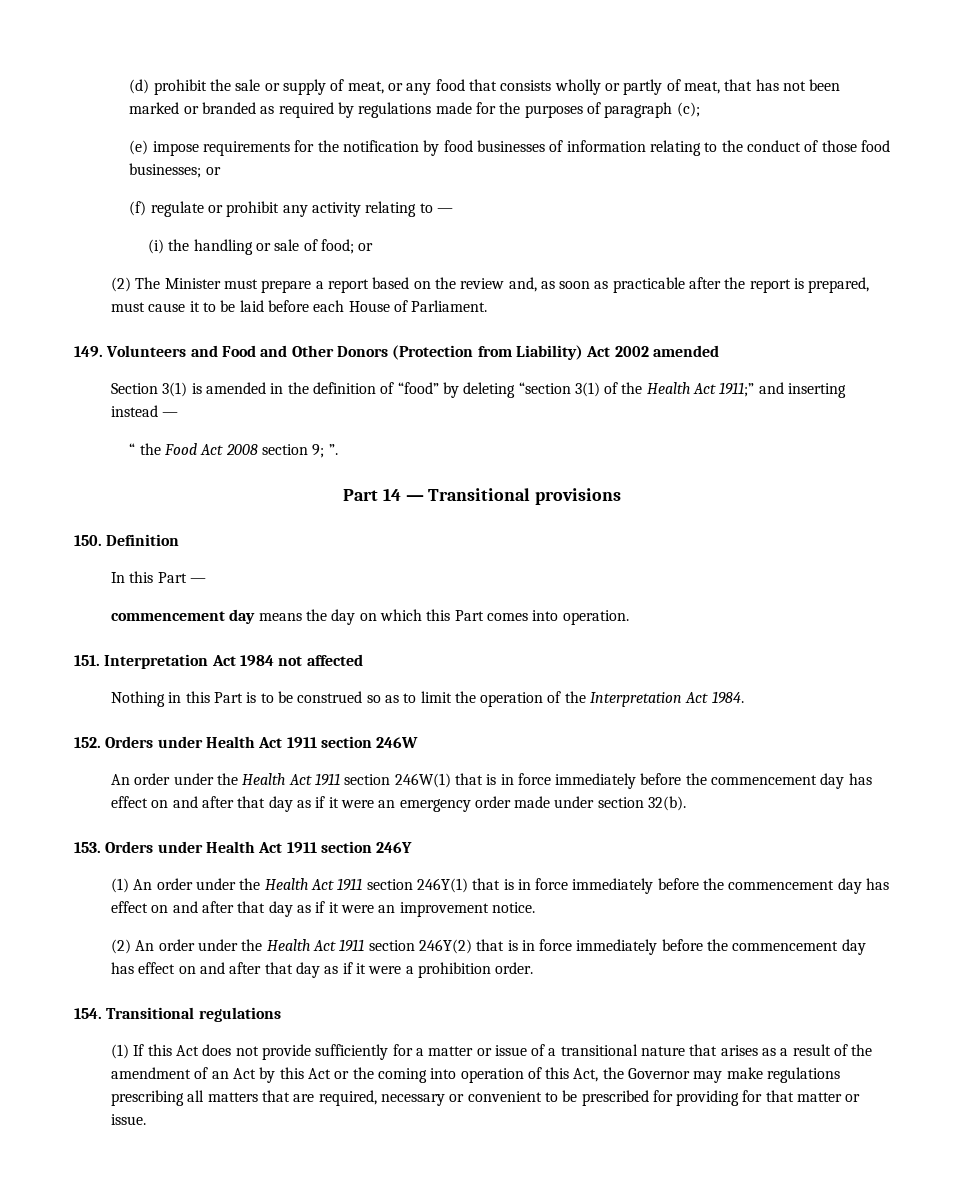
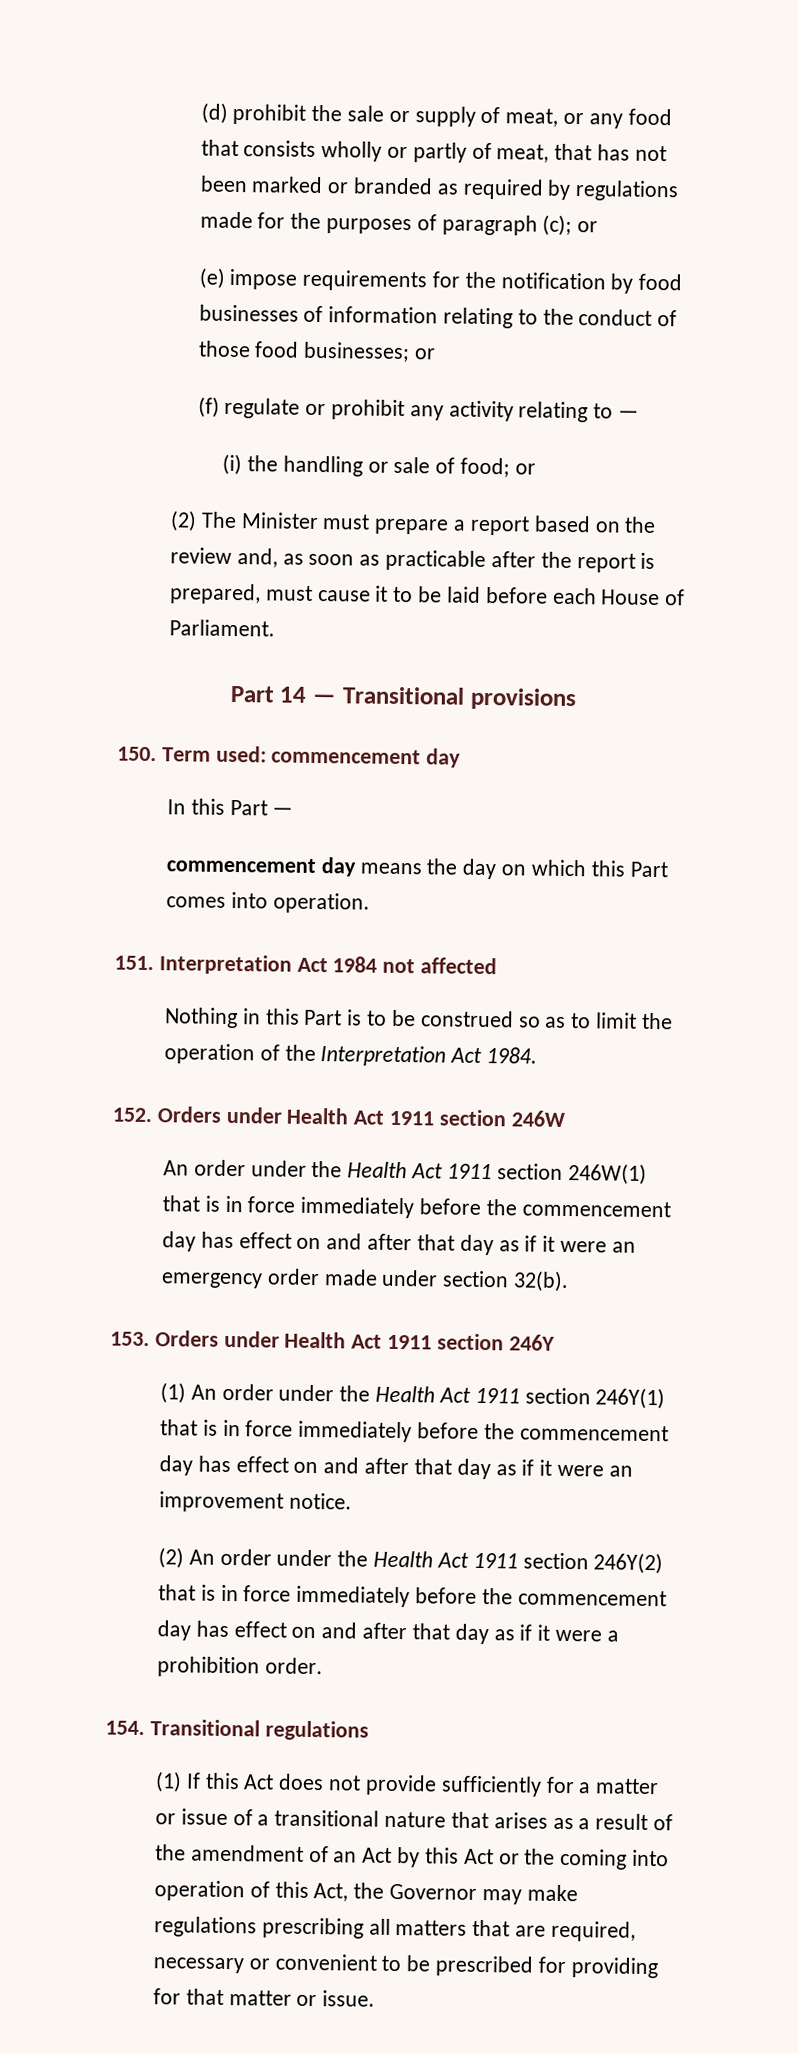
(700, 109) none -> [577,221,599,233] or
[74,345,719,360] [110,382,847,398] [110,405,179,417] [129,443,338,458] // 149. Volunteers and Food and Other Donors (Protection from Liability) Act 2002 amended // Section 3(1) is amended in the definition of “food” by deleting “section 3(1) of the Health Act 1911;” and inserting instead — // “ the Food Act 2008 section 9; ”. -> (276, 628) none
[106,534,180,546] Definition -> [161,745,462,768] Term used: commencement day

